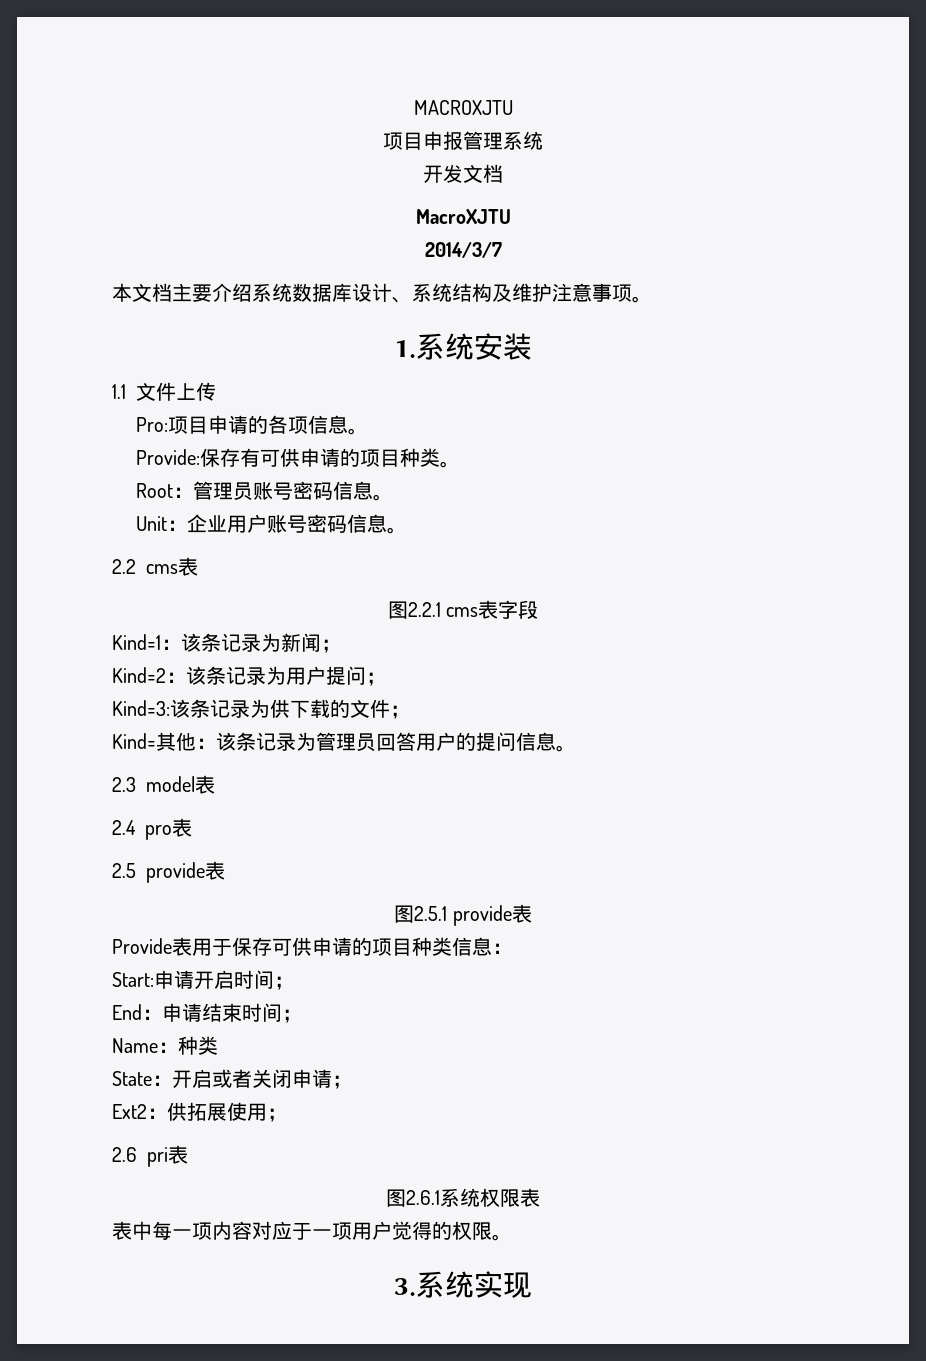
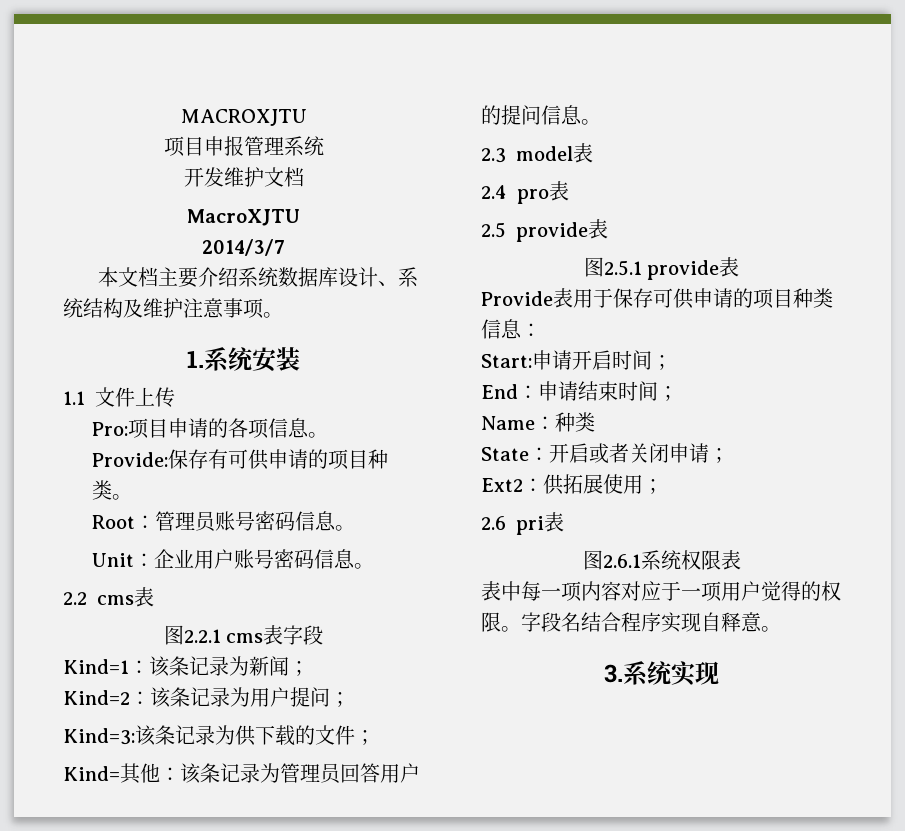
(463, 173) none -> [223,167,264,187] 维护
(512, 1237) none -> [521,612,781,633] 字段名结合程序实现自释意。

